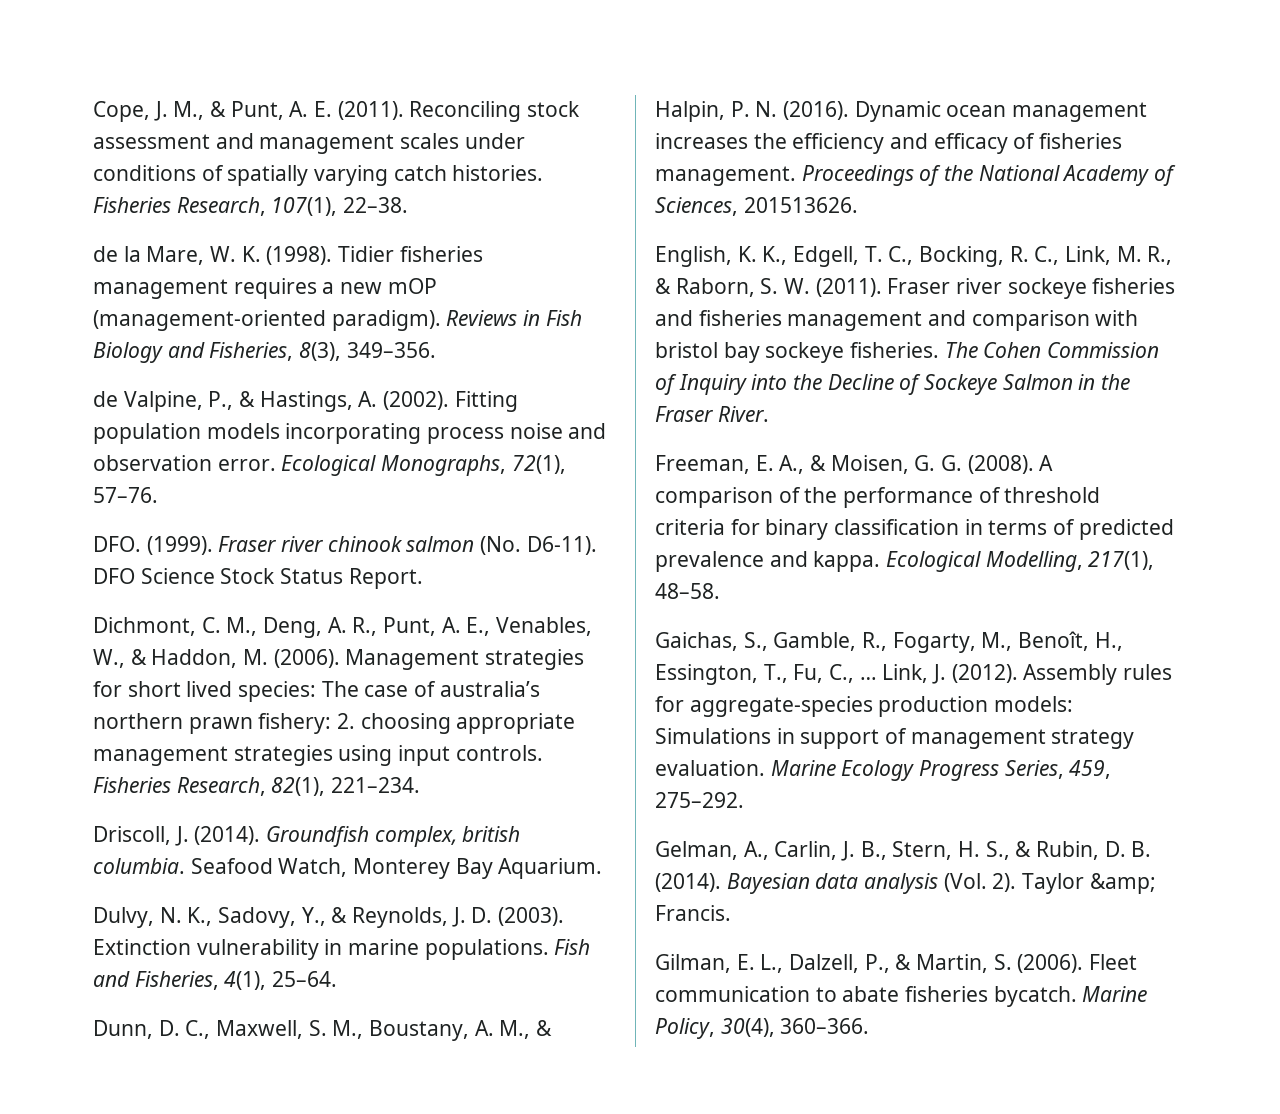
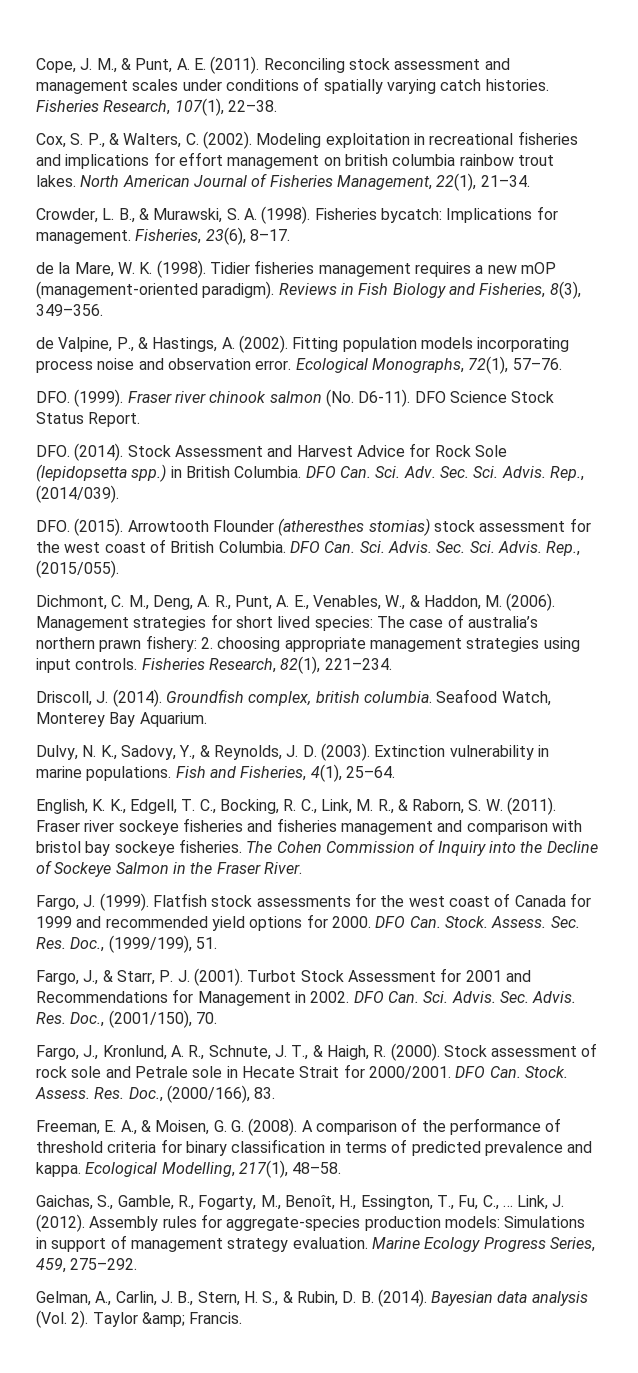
(409, 205) none -> [36,131,578,149] [36,152,554,169] [36,173,530,191] [36,206,558,224] [36,227,290,245] // Cox, S. P., & Walters, C. (2002). Modeling exploitation in recreational fisheries and implications for effort management on british columbia rainbow trout lakes. North American Journal of Fisheries Management, 22(1), 21–34. // Crowder, L. B., & Murawski, S. A. (1998). Fisheries bycatch: Implications for management. Fisheries, 23(6), 8–17.
(423, 578) none -> [36,443,507,461] [36,464,584,482] [36,485,119,503] [36,518,591,536] [36,539,581,556] [36,560,119,578] // DFO. (2014). Stock Assessment and Harvest Advice for Rock Sole (lepidopsetta spp.) in British Columbia. DFO Can. Sci. Adv. Sec. Sci. Advis. Rep., (2014/039). // DFO. (2015). Arrowtooth Flounder (atheresthes stomias) stock assessment for the west coast of British Columbia. DFO Can. Sci. Advis. Sec. Sci. Advis. Rep., (2015/055).
[93,1020,553,1041] [655,101,1148,122] [655,133,1123,154] [655,165,1177,186] [655,197,858,216] // Dunn, D. C., Maxwell, S. M., Boustany, A. M., & Halpin, P. N. (2016). Dynamic ocean management increases the efficiency and efficacy of fisheries management. Proceedings of the National Academy of Sciences, 201513626. -> (395, 772) none
(769, 414) none -> [36,893,591,911] [36,914,580,931] [36,935,217,953] [36,968,531,986] [36,989,577,1006] [36,1010,217,1028] [36,1043,598,1061] [36,1064,568,1079] [35,1085,276,1103] // Fargo, J. (1999). Flatfish stock assessments for the west coast of Canada for 1999 and recommended yield options for 2000. DFO Can. Stock. Assess. Sec. Res. Doc., (1999/199), 51. // Fargo, J., & Starr, P. J. (2001). Turbot Stock Assessment for 2001 and Recommendations for Management in 2002. DFO Can. Sci. Advis. Sec. Advis. Res. Doc., (2001/150), 70. // Fargo, J., Kronlund, A. R., Schnute, J. T., & Haigh, R. (2000). Stock assessment of rock sole and Petrale sole in Hecate Strait for 2000/2001. DFO Can. Stock. Assess. Res. Doc., (2000/166), 83.
[655,954,1138,973] [655,986,1148,1007] [655,1018,870,1039] // Gilman, E. L., Dalzell, P., & Martin, S. (2006). Fleet communication to abate fisheries bycatch. Marine Policy, 30(4), 360–366. -> (243, 1318) none

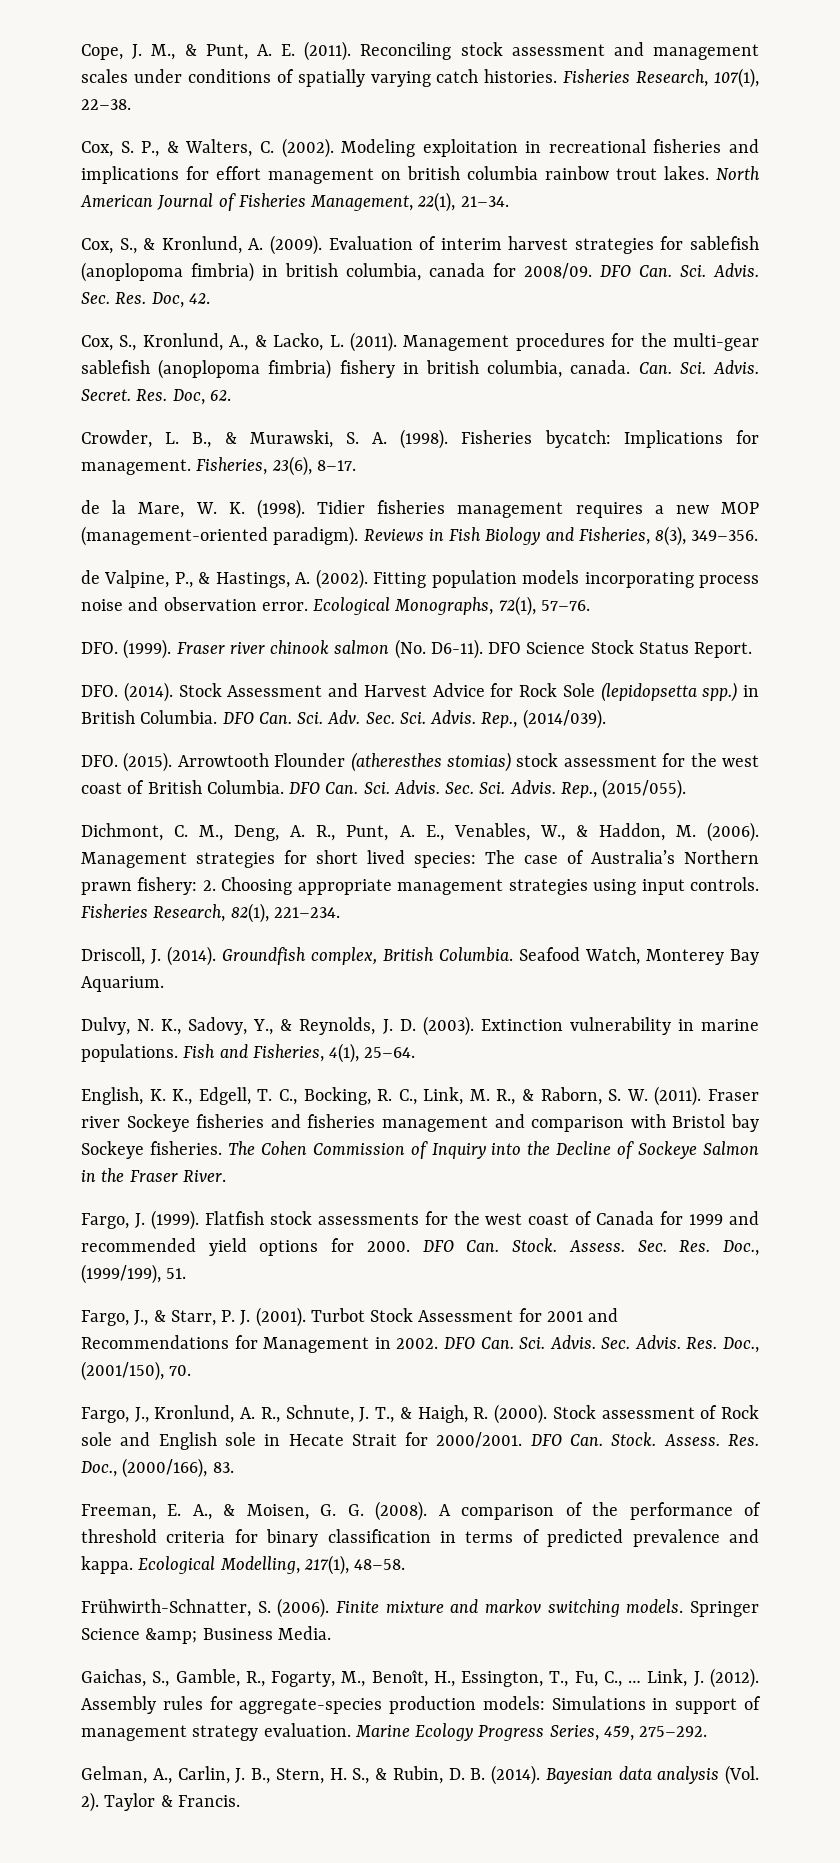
(530, 181) none -> [81,235,759,255] [81,262,759,282] [81,292,210,308] [81,332,759,352] [81,359,759,379] [81,389,231,405] // Cox, S., & Kronlund, A. (2009). Evaluation of interim harvest strategies for sablefish (anoplopoma fimbria) in british columbia, canada for 2008/09. DFO Can. Sci. Advis. Sec. Res. Doc, 42. // Cox, S., Kronlund, A., & Lacko, L. (2011). Management procedures for the multi-gear sablefish (anoplopoma fimbria) fishery in british columbia, canada. Can. Sci. Advis. Secret. Res. Doc, 62.
[520,262,556,274] mOP -> [720,502,759,514] MOP
[467,616,538,628] [36,637,95,649] australia’s northern -> [591,850,759,864] Australia’s Northern
[217,637,281,652] choosing -> [221,877,293,895] Choosing
[315,691,432,703] british columbia. -> [383,947,513,962] British Columbia.
[118,820,179,835] sockeye -> [126,1114,190,1132] Sockeye
[36,841,175,856] bristol bay sockeye -> [672,1114,760,1132] [81,1141,144,1159] Bristol bay Sockeye
[36,1066,67,1078] rock -> [721,1405,760,1419] Rock
[134,1066,188,1078] Petrale -> [158,1432,217,1450] English
(342, 1168) none -> [81,1598,759,1618] [81,1626,331,1644] // Frühwirth-Schnatter, S. (2006). Finite mixture and markov switching models. Springer Science &amp; Business Media.
[141,1312,185,1327] &amp; -> [160,1795,173,1807] &

